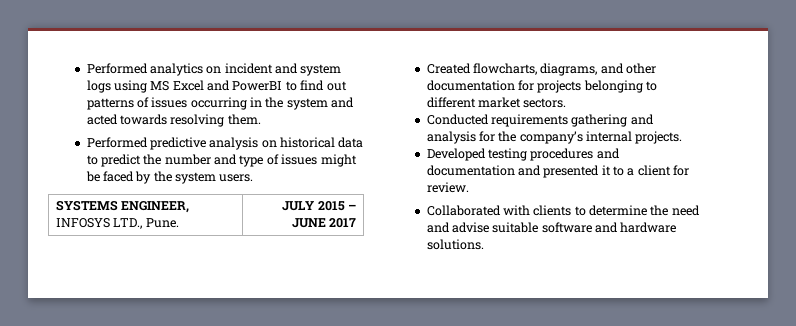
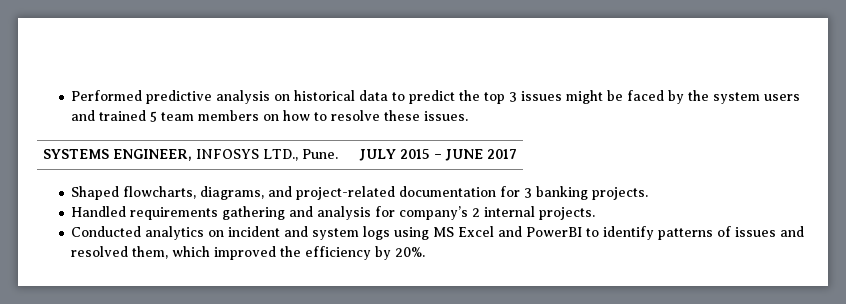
[86,63,342,76] [86,80,347,93] [86,97,355,110] [86,114,261,127] [86,137,148,148] Performed analytics on incident and system logs using MS Excel and PowerBI to find out patterns of issues occurring in the system and acted towards resolving them. // Performed -> [71,90,143,101] Performed
[164,154,279,167] number and type of -> [484,92,518,104] top 3
[219,174,254,182] users. -> [764,94,801,101] [71,110,469,122] users and trained 5 team members on how to resolve these issues.
[426,63,471,74] Created -> [71,186,120,200] Shaped
[626,63,657,74] other -> [296,186,396,200] project-related
[537,80,658,93] [426,97,567,108] [426,114,489,125] projects belonging to different market sectors. // Conducted -> [524,186,649,200] [71,206,127,217] 3 banking projects. // Handled
[498,131,583,144] the company’s -> [399,206,481,220] company’s 2
[426,148,620,161] [426,165,690,178] [426,182,469,193] [426,205,700,216] [426,222,677,233] [426,239,484,250] Developed testing procedures and documentation and presented it to a client for review. // Collaborated with clients to determine the need and advise suitable software and hardware solutions. -> [71,226,805,240] [71,246,426,260] Conducted analytics on incident and system logs using MS Excel and PowerBI to identify patterns of issues and resolved them, which improved the efficiency by 20%.

